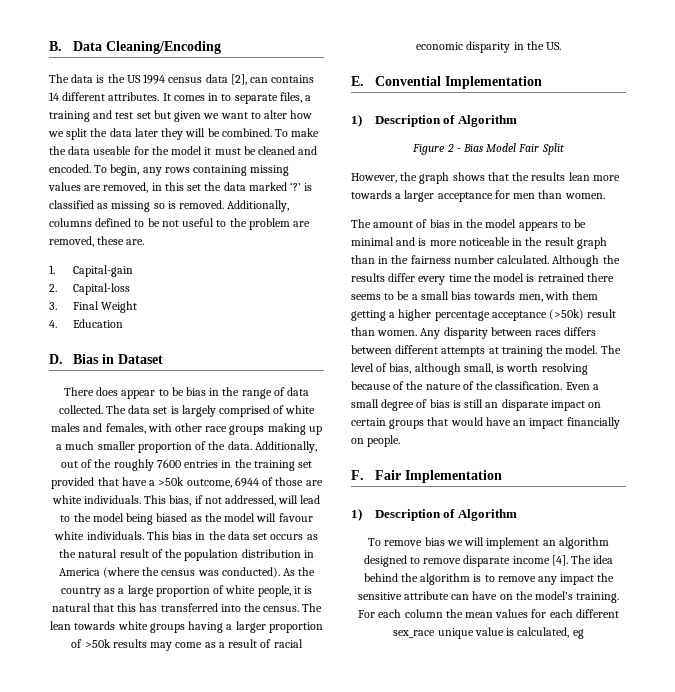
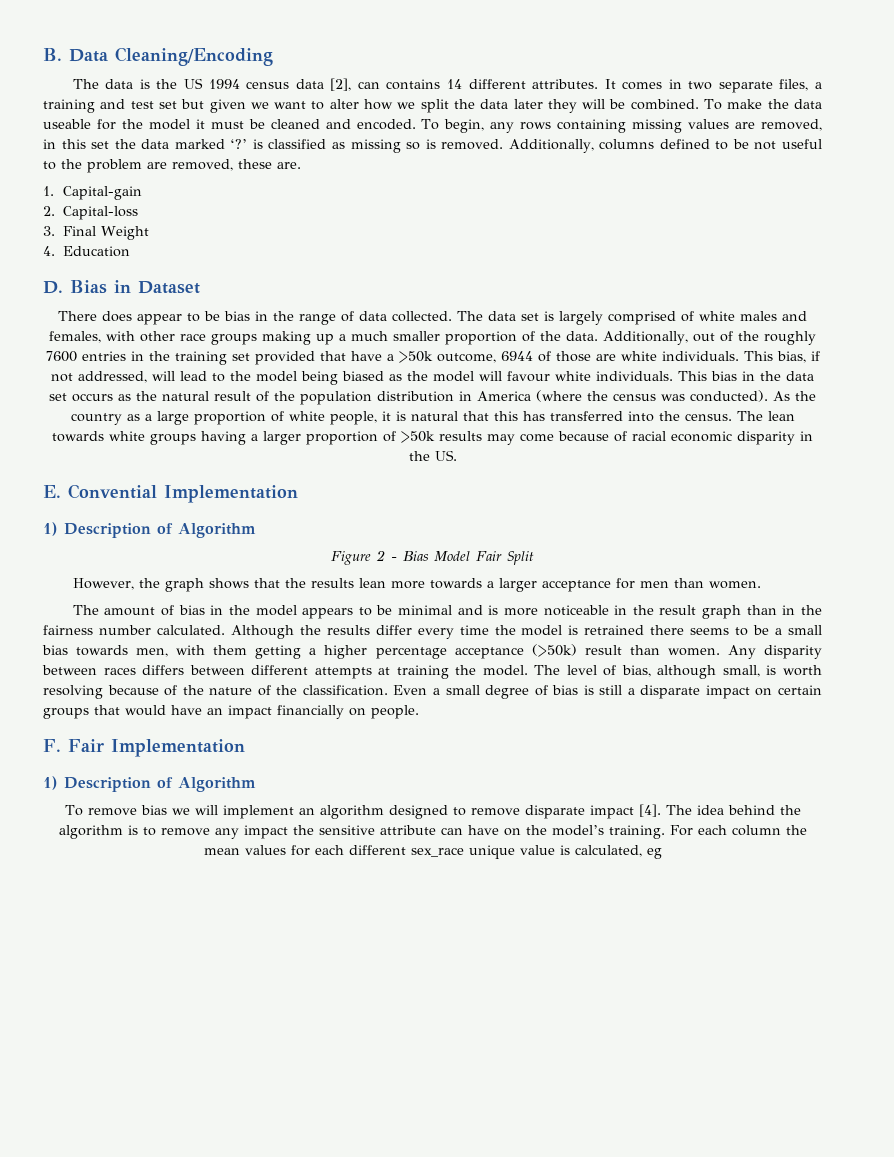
[221,94,232,101] to -> [688,81,713,90] two
[204,639,258,648] as a result -> [558,431,609,441] because
[485,402,499,408] an -> [627,688,635,695] a
[512,556,550,564] income -> [589,805,634,819] impact

